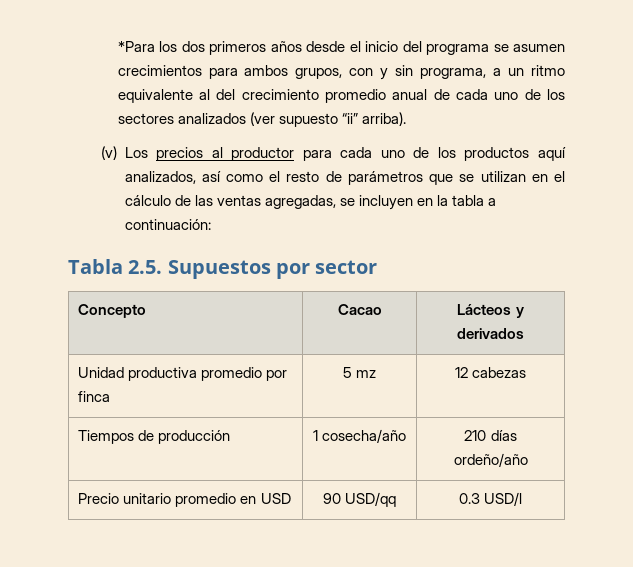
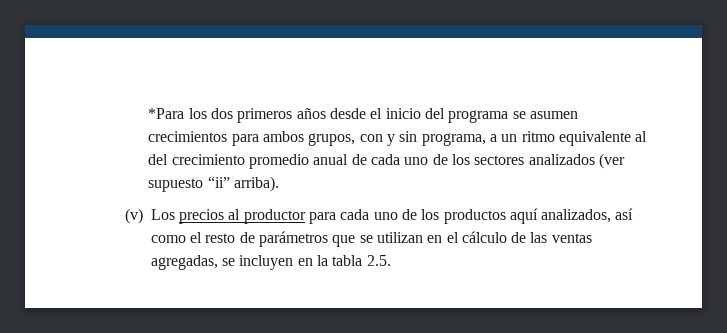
[488,198,497,206] [124,219,211,230] [68,259,378,279] [78,304,147,318] [337,304,382,315] [457,304,524,318] [457,328,524,339] [78,367,288,381] [78,391,111,402] [342,367,377,378] [454,367,527,378] [78,430,231,444] [312,429,407,443] [464,430,517,441] [453,453,528,467] [78,493,291,507] [322,492,397,507] [458,492,523,506] a continuación: // Tabla 2.5. Supuestos por sector // Concepto | Cacao | Lácteos y derivados // Unidad productiva promedio por finca | 5 mz | 12 cabezas // Tiempos de producción | 1 cosecha/año | 210 días ordeño/año // Precio unitario promedio en USD | 90 USD/qq | 0.3 USD/l -> [366,255,391,266] 2.5.

